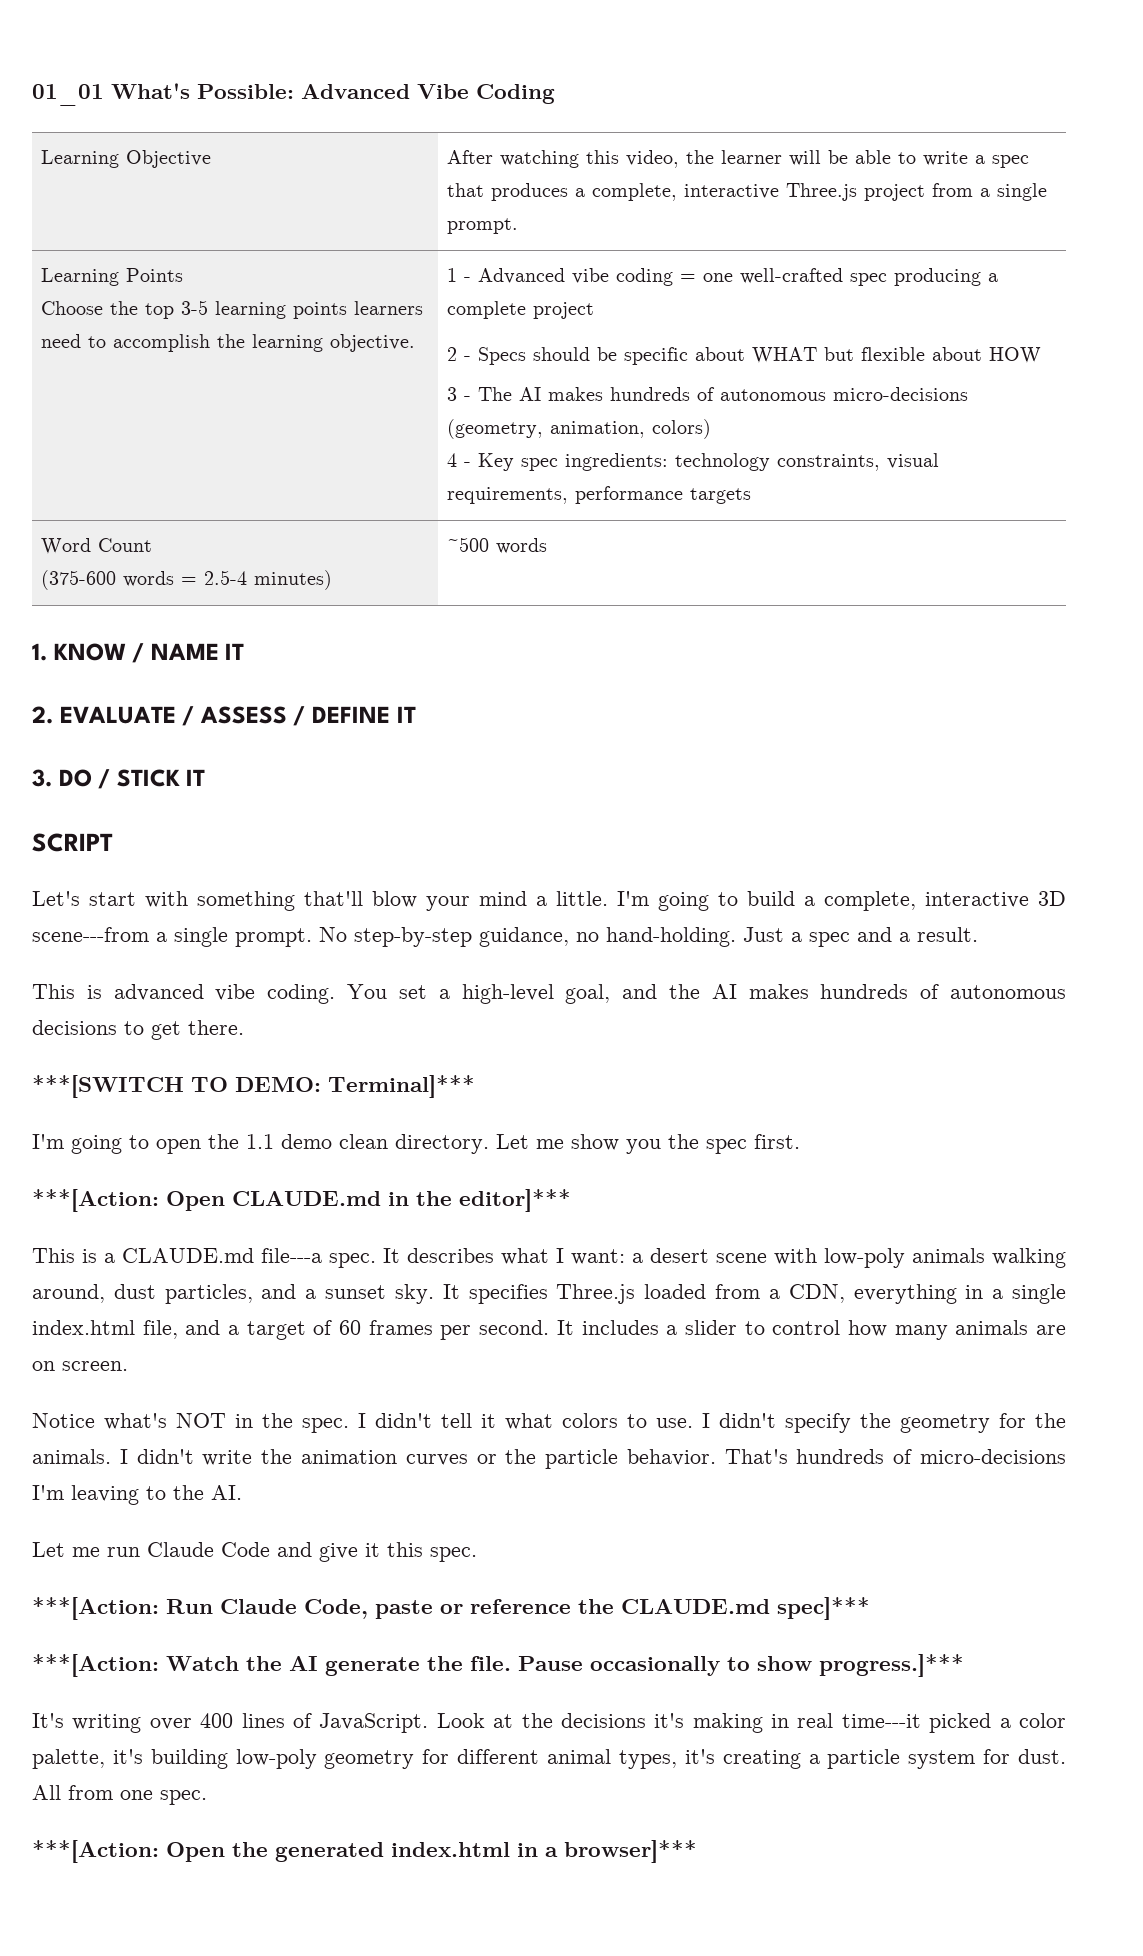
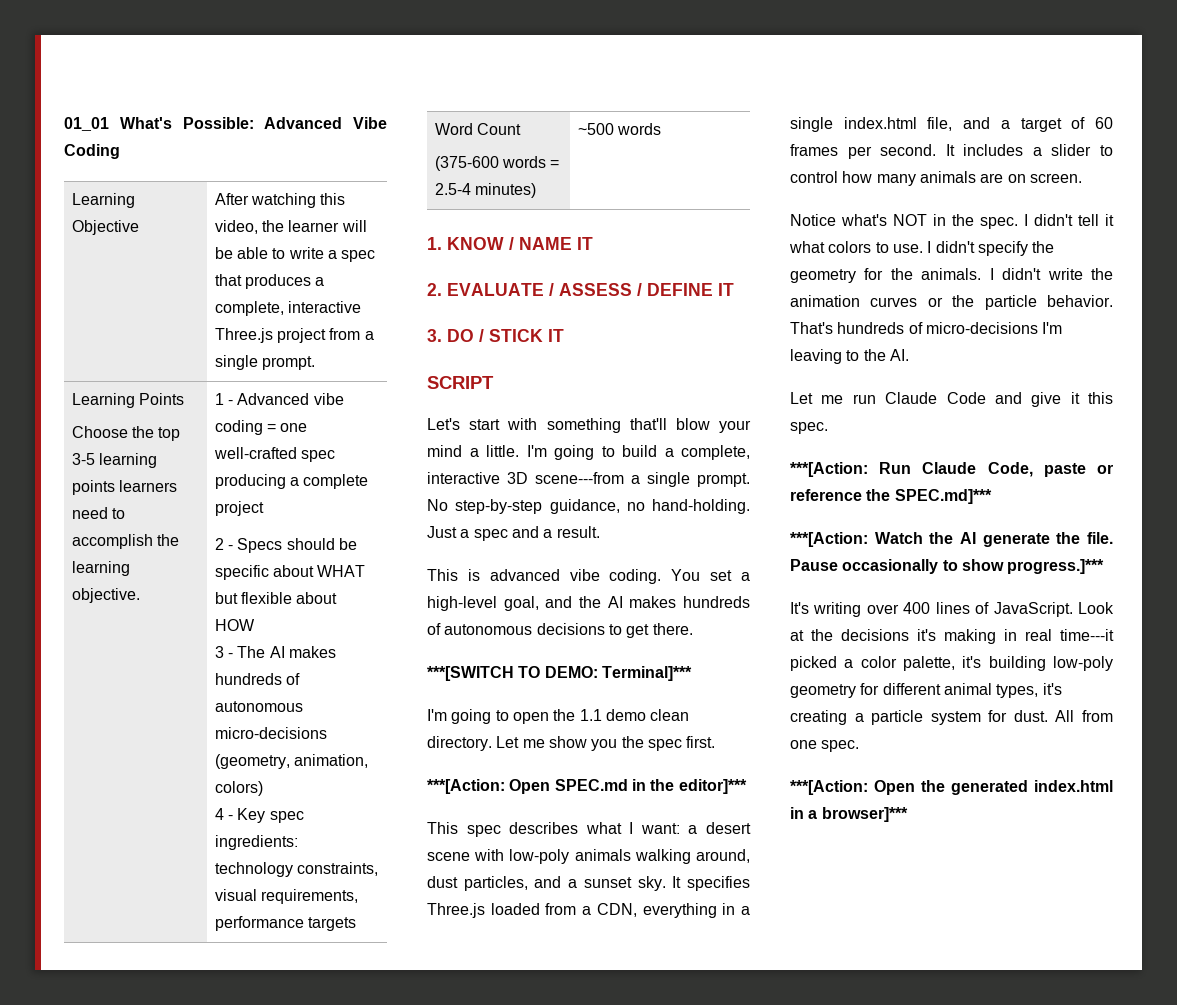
[232,1191,381,1206] CLAUDE.md -> [554,779,628,791] SPEC.md
[82,1248,400,1268] is a CLAUDE.md file---a spec. It -> [466,825,501,837] spec
[621,1597,870,1620] CLAUDE.md spec]*** -> [894,489,992,504] SPEC.md]***

